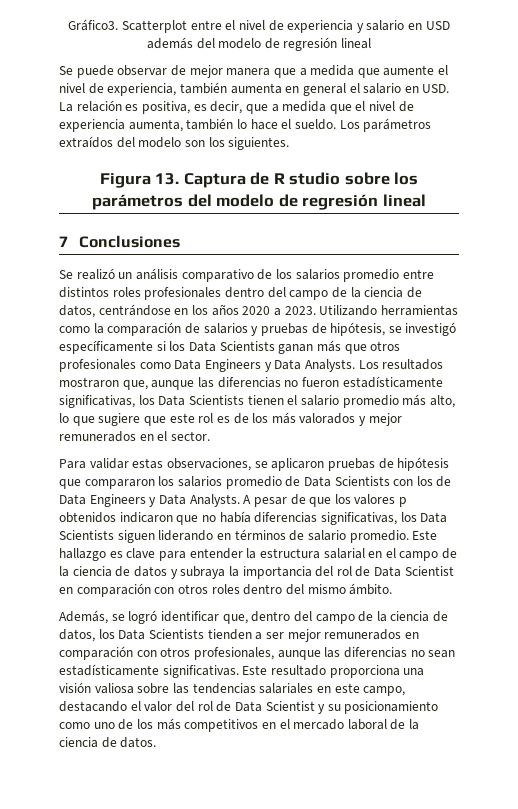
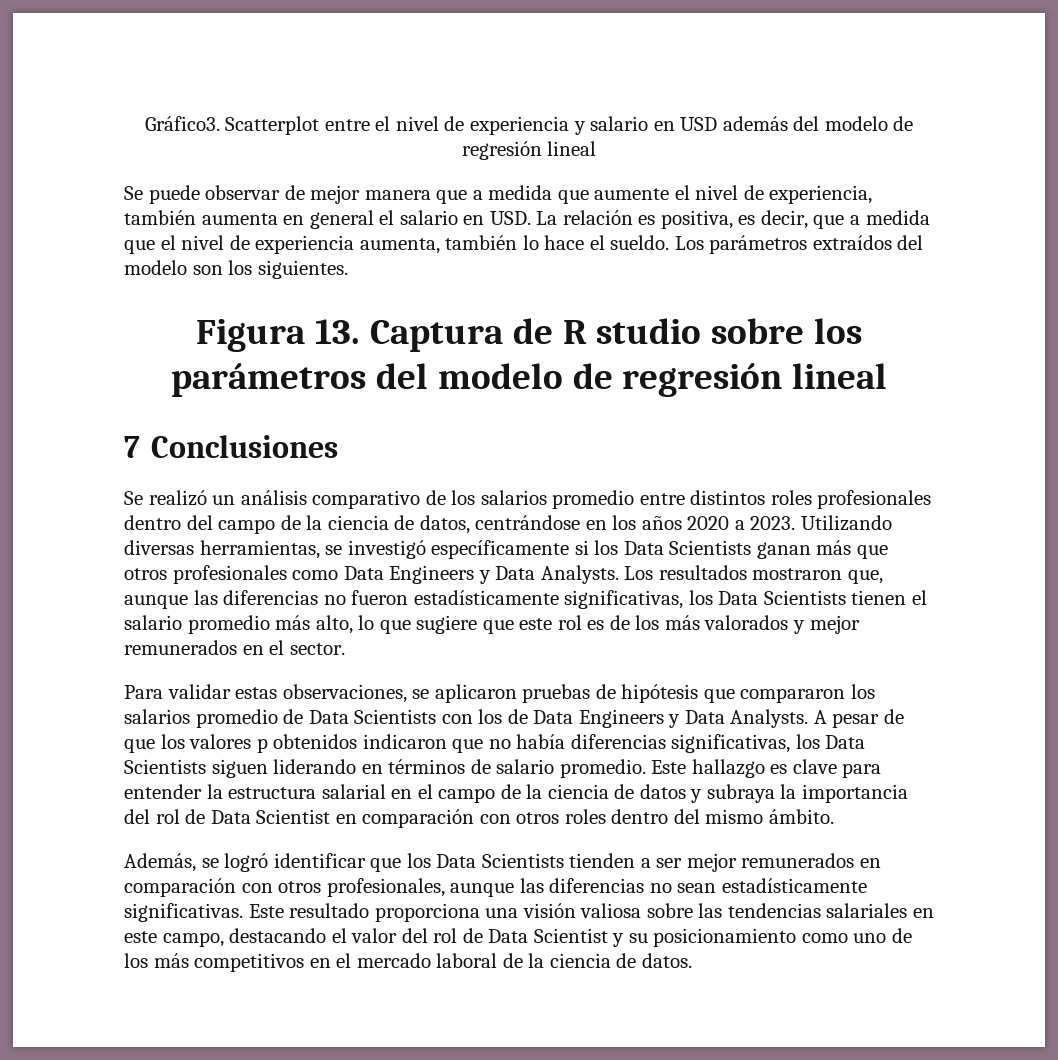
[380,305,458,316] [59,322,386,336] herramientas como la comparación de salarios y pruebas de hipótesis, -> [124,540,320,559] diversas herramientas,
[222,611,449,624] [59,629,95,642] que, dentro del campo de la ciencia de datos, -> [370,858,402,872] que

